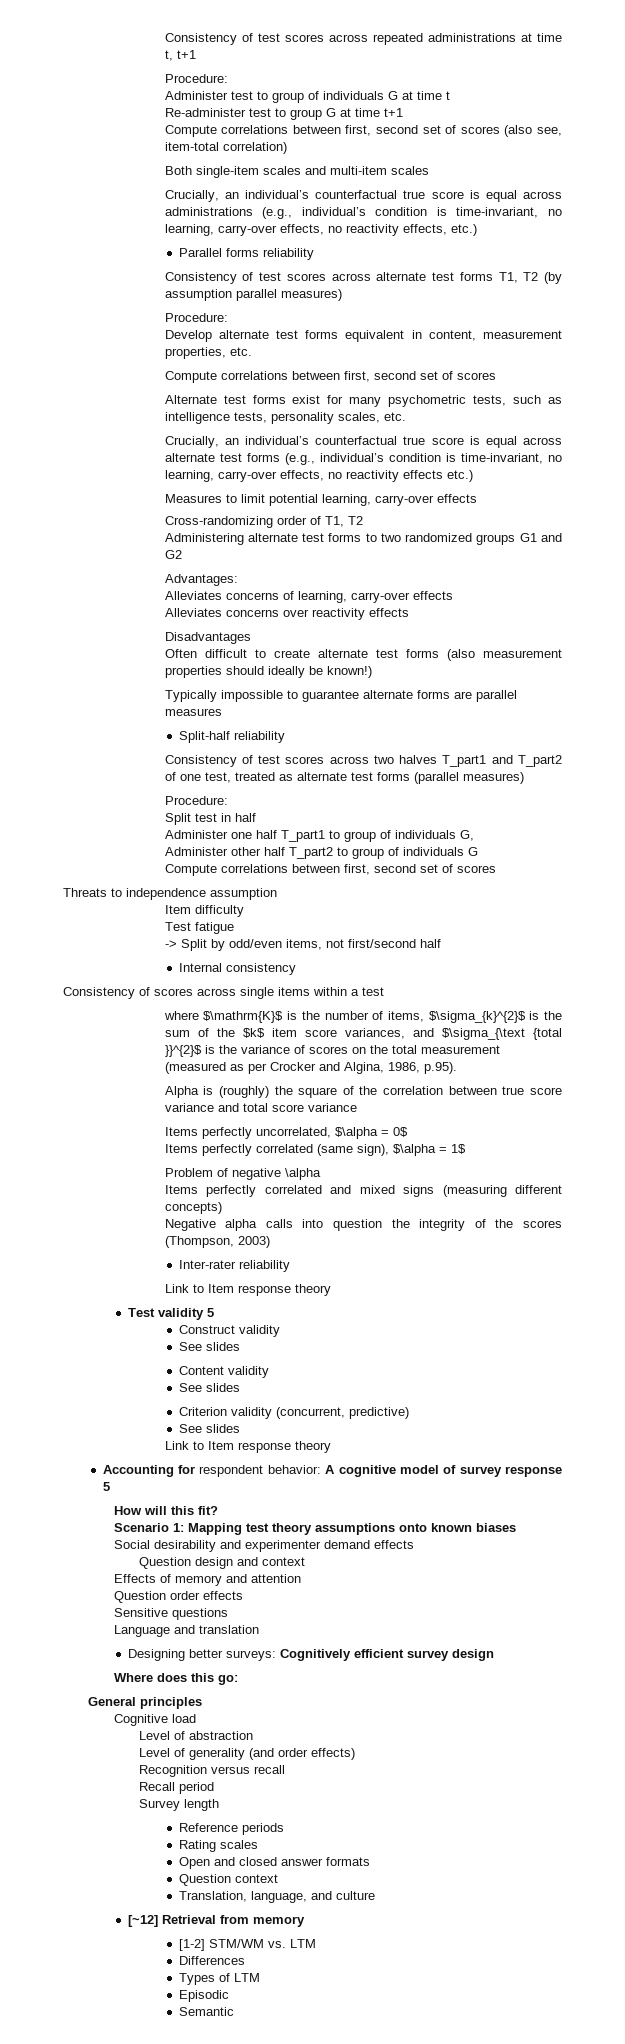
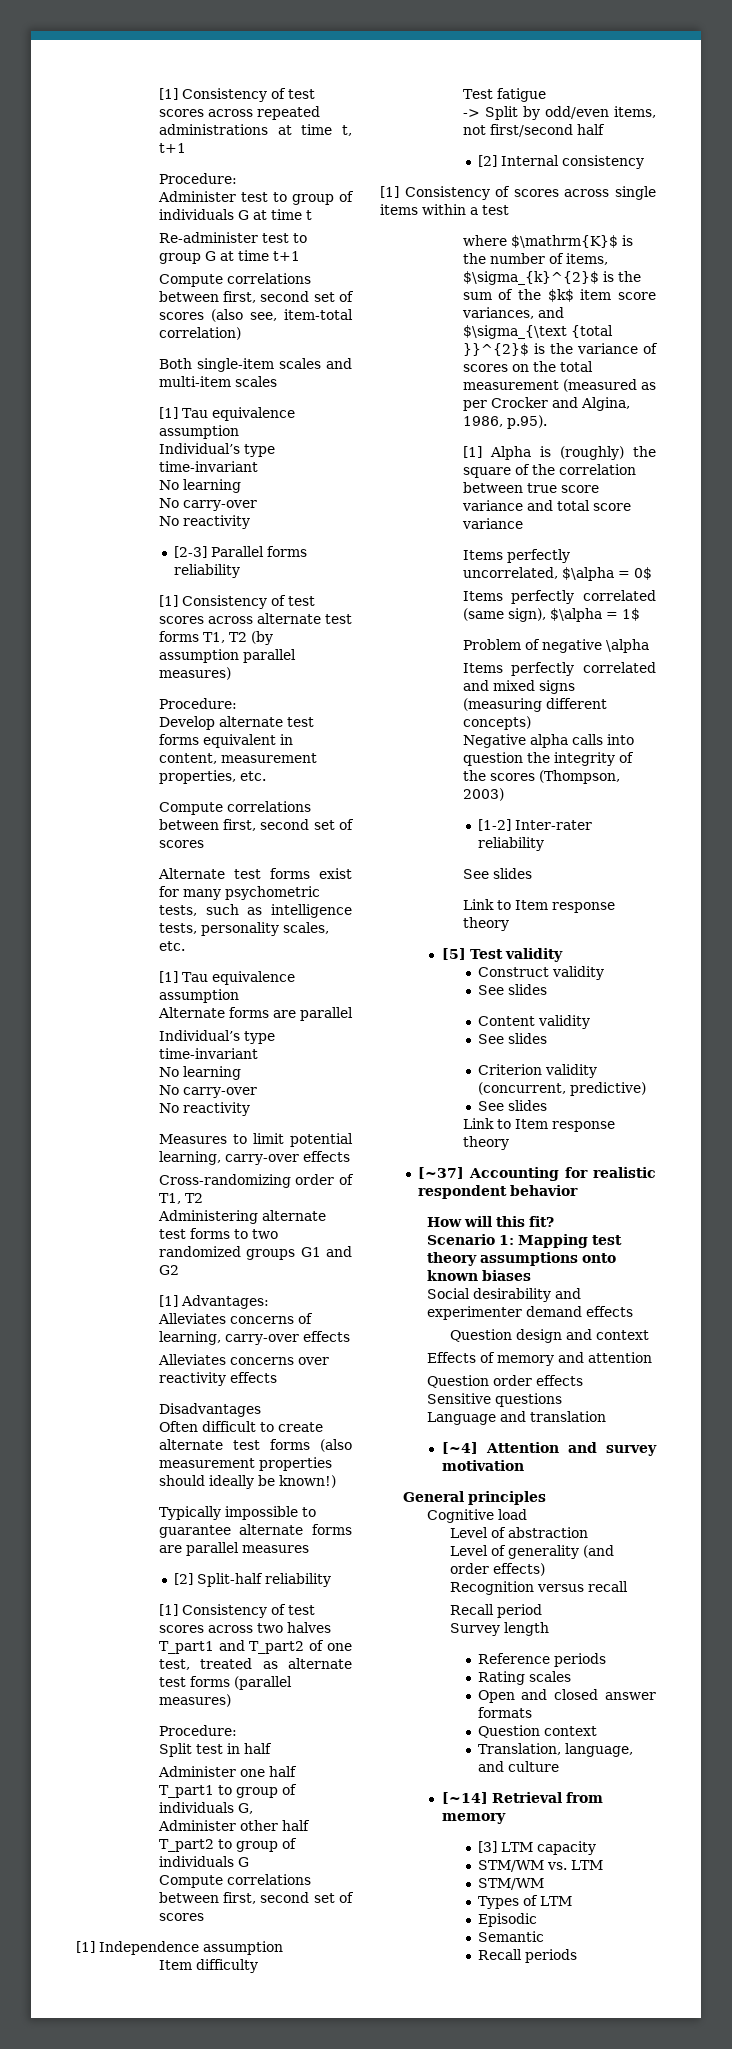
(164, 39) none -> [158,88,178,100] [1]
[164,190,562,202] [164,207,562,219] [164,224,477,236] Crucially, an individual’s counterfactual true score is equal across administrations (e.g., individual’s condition is time-invariant, no learning, carry-over effects, no reactivity effects, etc.) // -> [158,407,295,421] [158,425,239,439] [158,443,275,457] [158,461,258,472] [158,479,241,493] [158,498,257,511] [158,515,250,529] [173,546,207,558] [1] Tau equivalence assumption // Individual’s type time-invariant // No learning // No carry-over // No reactivity // [2-3]
(314, 254) none -> [158,595,178,607] [1]
[164,436,562,448] [164,453,562,465] [164,470,473,482] Crucially, an individual’s counterfactual true score is equal across alternate test forms (e.g., individual’s condition is time-invariant, no learning, carry-over effects, no reactivity effects etc.) -> [158,971,295,985] [158,989,239,1003] [157,1007,353,1021] [158,1030,275,1044] [158,1048,258,1059] [158,1066,241,1080] [158,1085,257,1098] [158,1102,250,1116] [1] Tau equivalence assumption // Alternate forms are parallel // Individual’s type time-invariant // No learning // No carry-over // No reactivity
(182, 554) none -> [158,1295,178,1307] [1]
(222, 712) none -> [173,1573,193,1585] [2]
(285, 737) none -> [158,1604,178,1616] [1]
[63,888,206,900] Threats to independence -> [76,1941,199,1955] [1] Independence
(441, 943) none -> [477,155,497,167] [2]
(296, 969) none -> [380,186,399,198] [1]
(457, 1068) none -> [462,446,482,458] [1]
(270, 1242) none -> [477,819,511,831] [1-2]
[164,1284,331,1296] // Link to Item response theory // -> [462,868,532,879] [462,899,615,913] [462,917,509,931] [441,948,466,960] // See slides // Link to Item response theory // [5]
[207,1308,215,1317] 5 -> (564, 955) none
(331, 1447) none -> [418,1167,465,1179] [~37]
[199,1465,563,1477] [102,1482,110,1491] respondent behavior: A cognitive model of survey response 5 -> [593,1167,656,1178] [418,1185,579,1199] realistic respondent behavior
[128,1649,495,1661] [113,1673,238,1685] Designing better surveys: Cognitively efficient survey design // Where does this go: -> [441,1442,657,1456] [441,1460,524,1471] [~4] Attention and survey motivation
[128,1915,159,1927] [~12] -> [441,1792,488,1804] [~14]
[178,1939,205,1951] [1-2] -> [477,1841,596,1855] [3] LTM capacity //
[178,1956,245,1965] Differences -> [477,1878,544,1890] STM/WM
(234, 2011) none -> [477,1949,577,1963] // Recall periods

